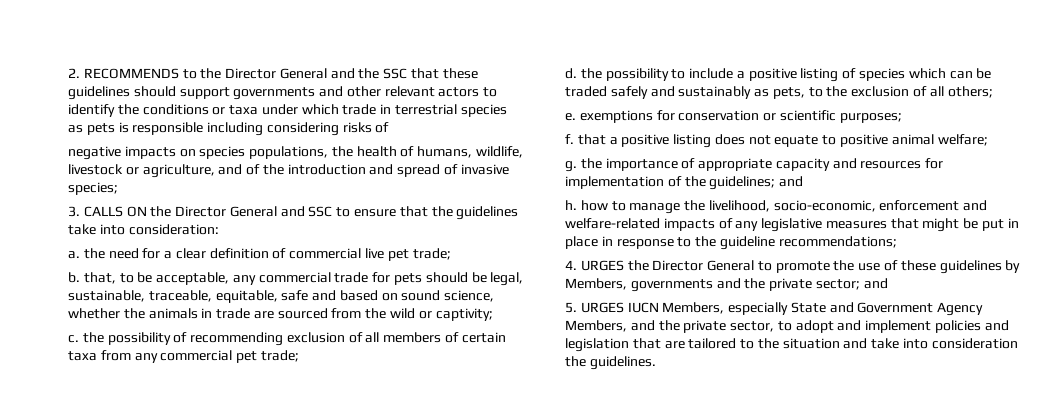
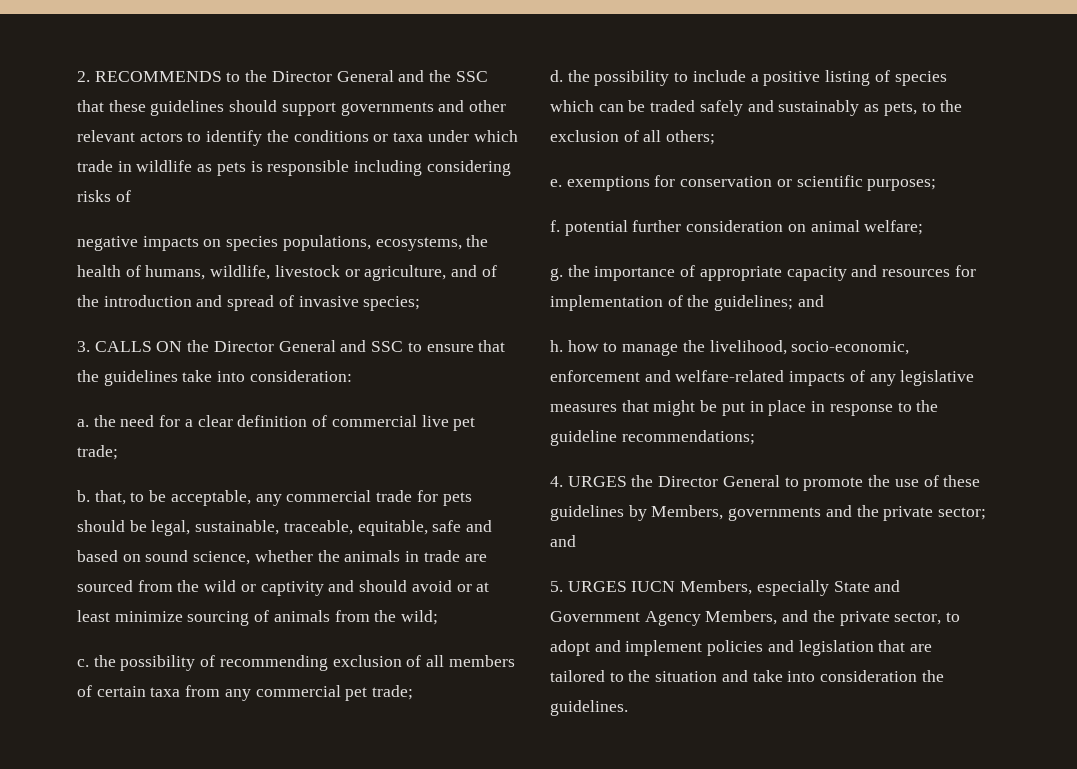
[395,104,507,117] terrestrial species -> [136,160,193,172] wildlife
(329, 152) none -> [375,237,462,251] ecosystems,
[435,308,493,321] captivity; -> [260,580,490,596] [77,610,439,626] captivity and should avoid or at least minimize sourcing of animals from the wild;
[577,134,889,148] that a positive listing does not equate to positive -> [564,220,806,236] potential further consideration on

